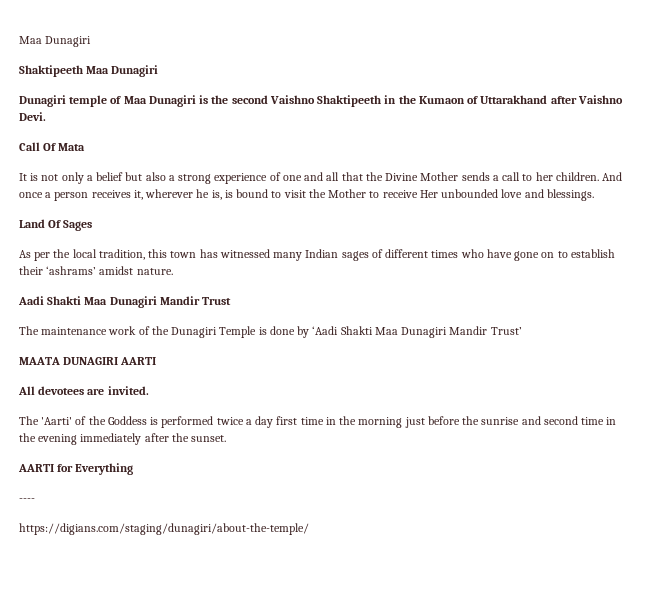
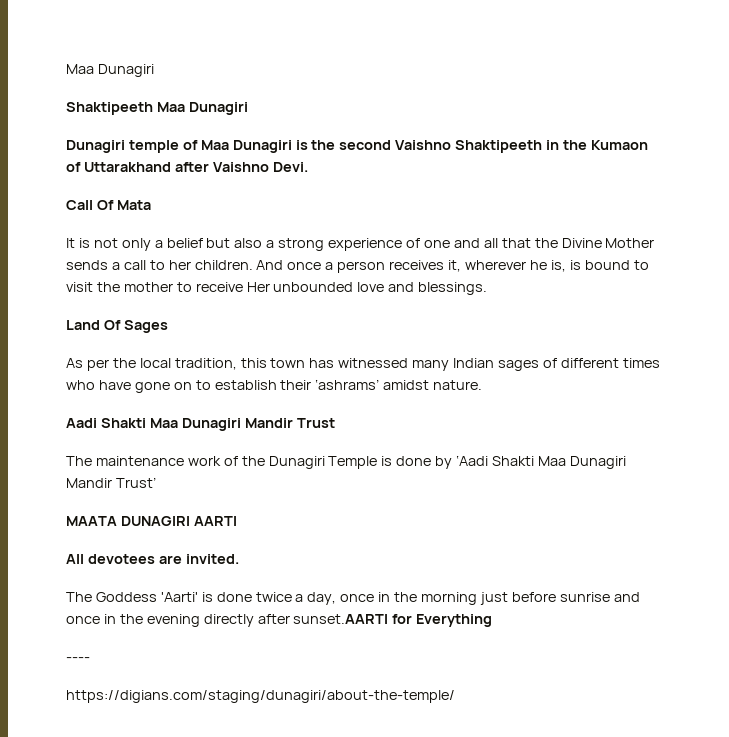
[328,189,367,198] Mother -> [123,282,173,292] mother
[41,416,324,428] 'Aarti' of the Goddess is performed twice a day first time -> [95,592,375,605] Goddess 'Aarti' is done twice a day, once
[462,416,480,425] the -> (556, 597) none
[543,416,605,425] second time -> [66,616,100,624] once
[80,433,227,445] [18,464,54,472] immediately after the sunset. // AARTI -> [203,614,389,627] directly after sunset.AARTI

